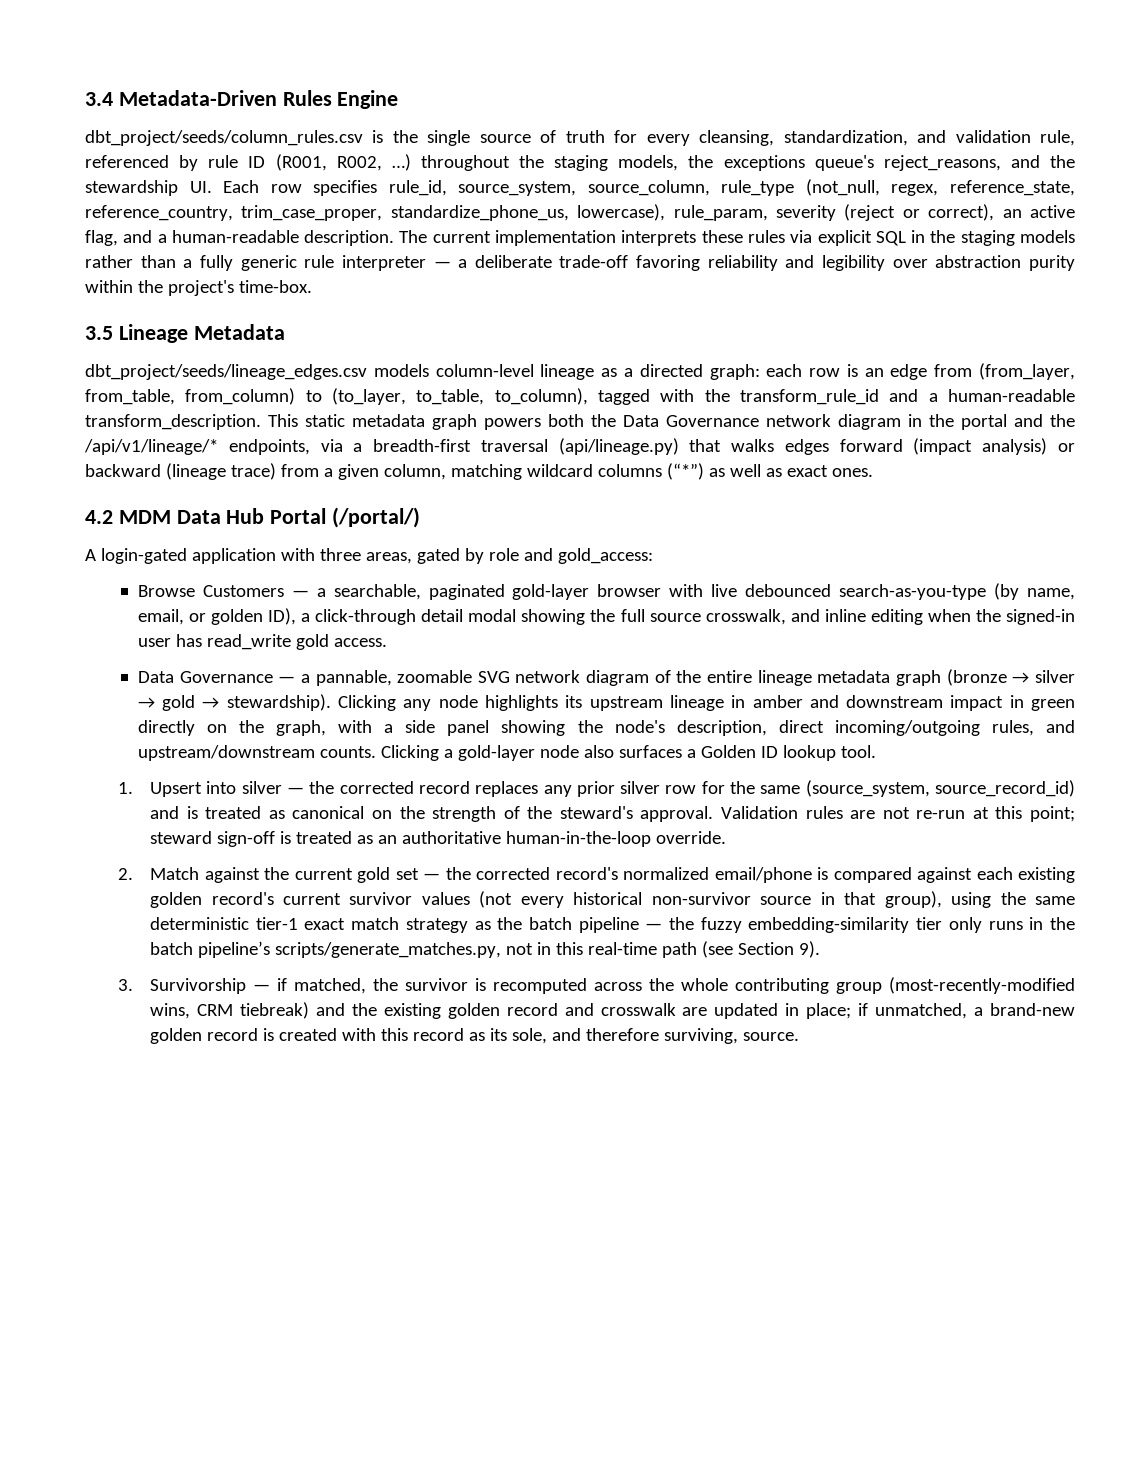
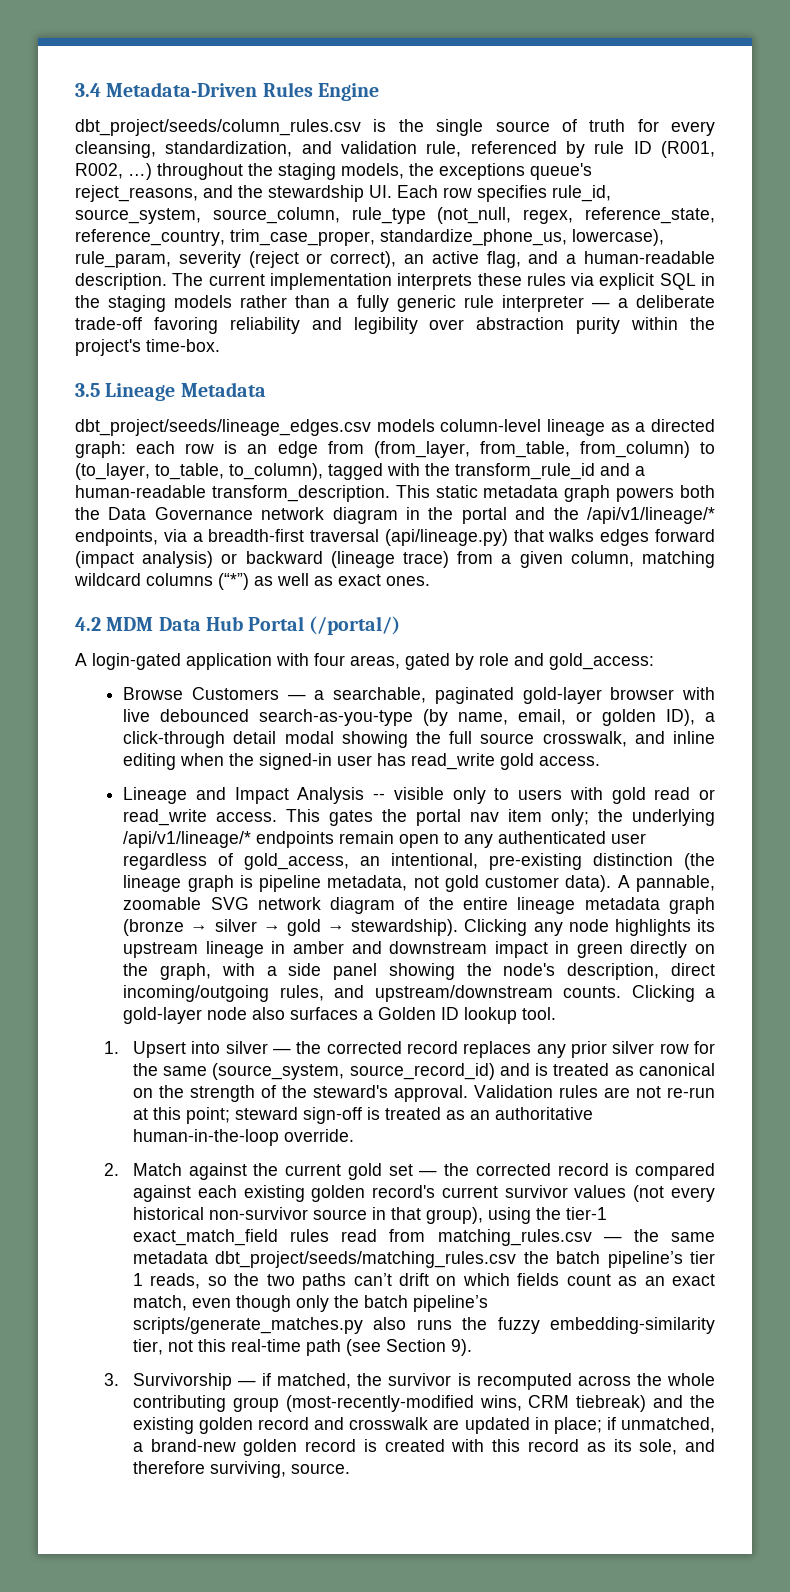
[319,548,361,561] three -> [314,653,345,666] four
[137,671,310,683] Data Governance — a -> [123,787,716,804] [123,809,716,826] [123,831,647,848] [123,853,715,870] [123,875,630,892] Lineage and Impact Analysis -- visible only to users with gold read or read_write access. This gates the portal nav item only; the underlying /api/v1/lineage/* endpoints remain open to any authenticated user regardless of gold_access, an intentional, pre-existing distinction (the lineage graph is pipeline metadata, not gold customer data). A
[555,867,812,883] record's normalized email/phone -> [557,1163,609,1176] record
[1034,896,1075,905] [150,917,1076,933] [150,941,552,958] same deterministic tier-1 exact match strategy as the batch pipeline — the fuzzy embedding-similarity tier only runs in the batch pipeline’s scripts/generate_matches.py, not in -> [565,1207,607,1220] [132,1229,716,1246] [132,1251,715,1268] [132,1273,715,1290] [132,1295,488,1312] [132,1317,715,1334] [132,1339,193,1355] tier-1 exact_match_field rules read from matching_rules.csv — the same metadata dbt_project/seeds/matching_rules.csv the batch pipeline’s tier 1 reads, so the two paths can’t drift on which fields count as an exact match, even though only the batch pipeline’s scripts/generate_matches.py also runs the fuzzy embedding-similarity tier, not

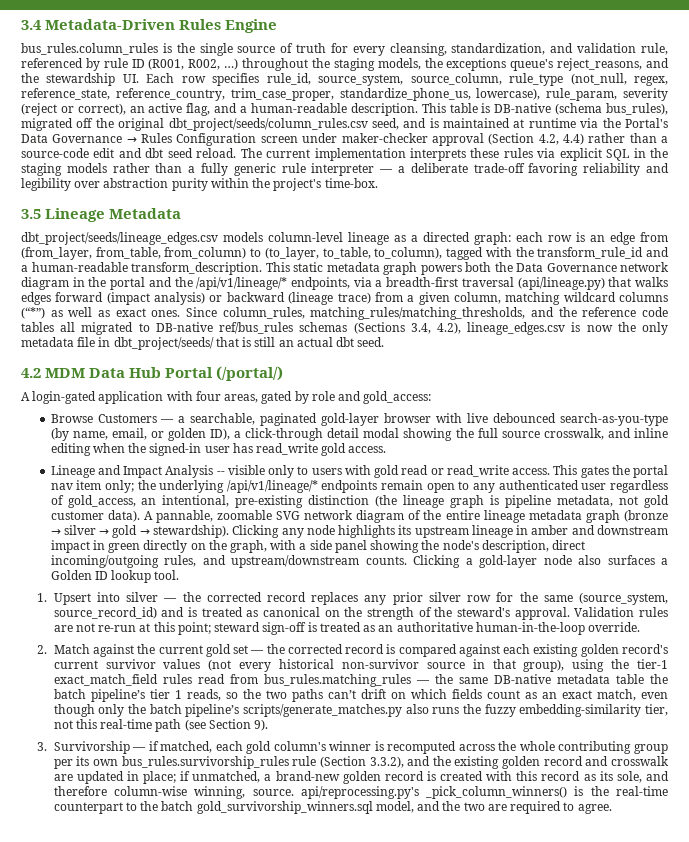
[75,119,361,136] dbt_project/seeds/column_rules.csv -> [21,43,158,55] bus_rules.column_rules
(167, 281) none -> [421,103,668,115] [21,118,668,131] [21,133,669,146] [21,148,237,158] This table is DB-native (schema bus_rules), migrated off the original dbt_project/seeds/column_rules.csv seed, and is maintained at runtime via the Portal's Data Governance → Rules Configuration screen under maker-checker approval (Section 4.2, 4.4) rather than a source-code edit and dbt seed reload.
(430, 581) none -> [186,307,668,320] [21,322,668,335] [21,337,385,350] Since column_rules, matching_rules/matching_thresholds, and the reference code tables all migrated to DB-native ref/bus_rules schemas (Sections 3.4, 4.2), lineage_edges.csv is now the only metadata file in dbt_project/seeds/ that is still an actual dbt seed.
[437,1229,592,1246] matching_rules.csv -> [263,674,411,687] bus_rules.matching_rules
[132,1251,517,1268] metadata dbt_project/seeds/matching_rules.csv -> [493,674,644,684] DB-native metadata table
[357,1373,452,1386] the survivor -> [215,741,372,754] each gold column's winner
[285,1395,647,1412] (most-recently-modified wins, CRM tiebreak) -> [53,756,404,769] per its own bus_rules.survivorship_rules rule (Section 3.3.2),
[209,1461,350,1478] surviving, source. -> [113,786,668,799] [53,801,612,814] column-wise winning, source. api/reprocessing.py's _pick_column_winners() is the real-time counterpart to the batch gold_survivorship_winners.sql model, and the two are required to agree.

